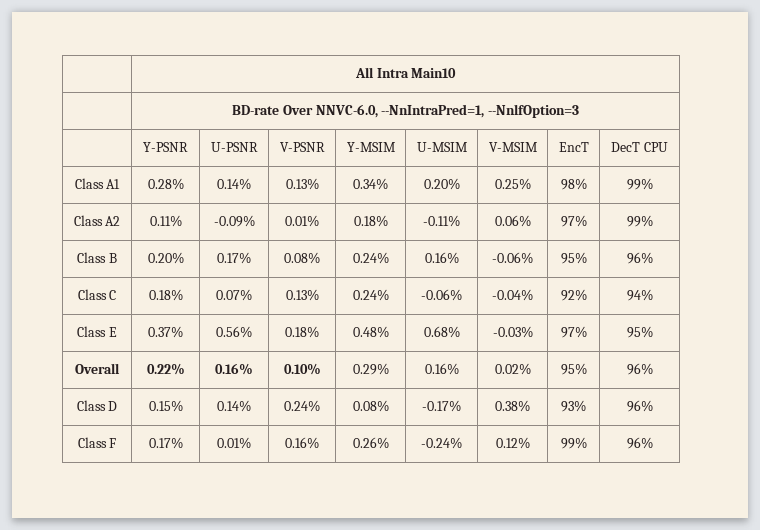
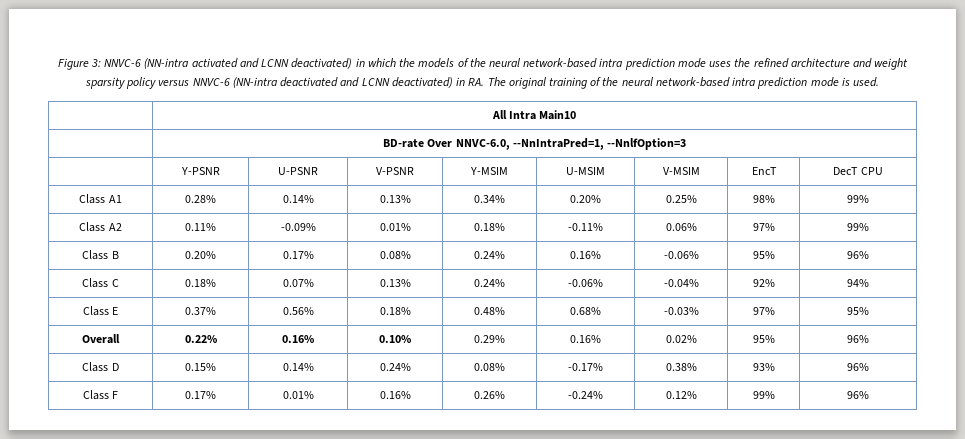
(354, 72) none -> [57,58,909,70] [84,77,880,89] Figure 3: NNVC-6 (NN-intra activated and LCNN deactivated) in which the models of the neural network-based intra prediction mode uses the refined architecture and weight sparsity policy versus NNVC-6 (NN-intra deactivated and LCNN deactivated) in RA. The original training of the neural network-based intra prediction mode is used. //

